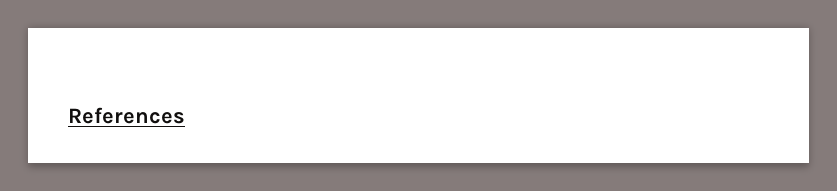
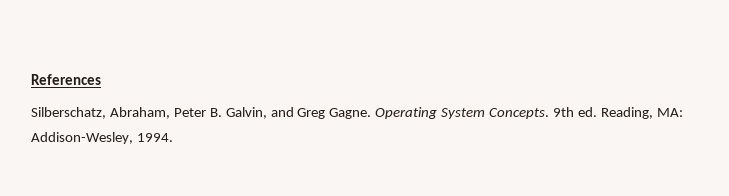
(185, 115) none -> [31,107,683,119] [31,132,173,144] // Silberschatz, Abraham, Peter B. Galvin, and Greg Gagne. Operating System Concepts. 9th ed. Reading, MA: Addison-Wesley, 1994.

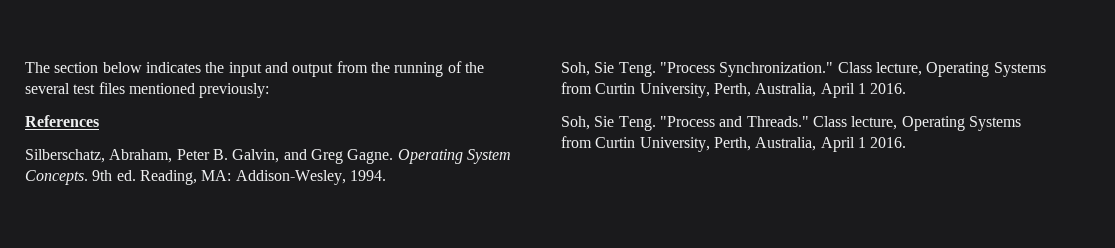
(31, 79) none -> [25,61,484,77] [25,82,270,98] The section below indicates the input and output from the running of the several test files mentioned previously: //
(173, 137) none -> [561,62,1046,77] [561,82,907,98] [561,116,1021,131] [561,136,907,152] // Soh, Sie Teng. "Process Synchronization." Class lecture, Operating Systems from Curtin University, Perth, Australia, April 1 2016. // Soh, Sie Teng. "Process and Threads." Class lecture, Operating Systems from Curtin University, Perth, Australia, April 1 2016.

